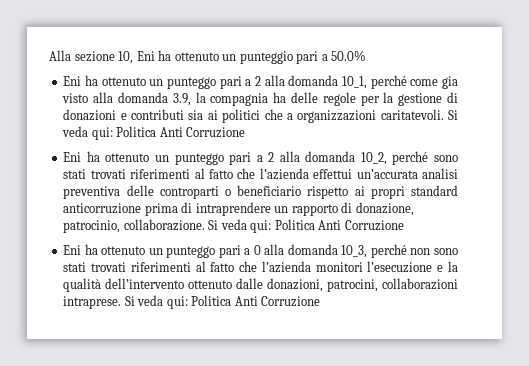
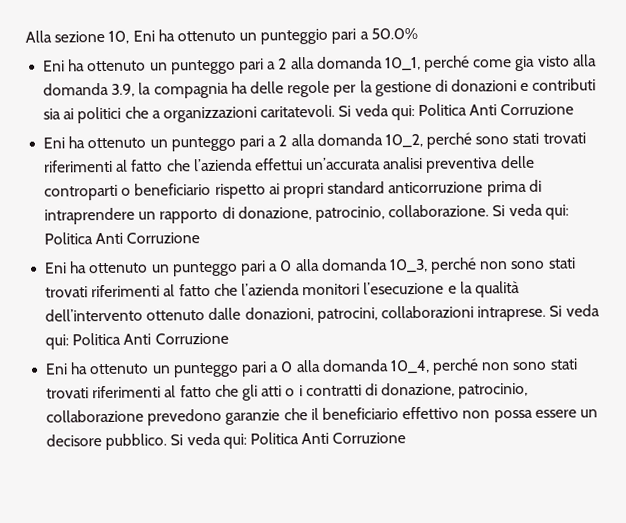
(321, 301) none -> [45,358,578,378] [46,382,529,401] [46,406,598,426] [46,432,407,450] // Eni ha ottenuto un punteggo pari a 0 alla domanda 10_4, perché non sono stati trovati riferimenti al fatto che gli atti o i contratti di donazione, patrocinio, collaborazione prevedono garanzie che il beneficiario effettivo non possa essere un decisore pubblico. Si veda qui: Politica Anti Corruzione

